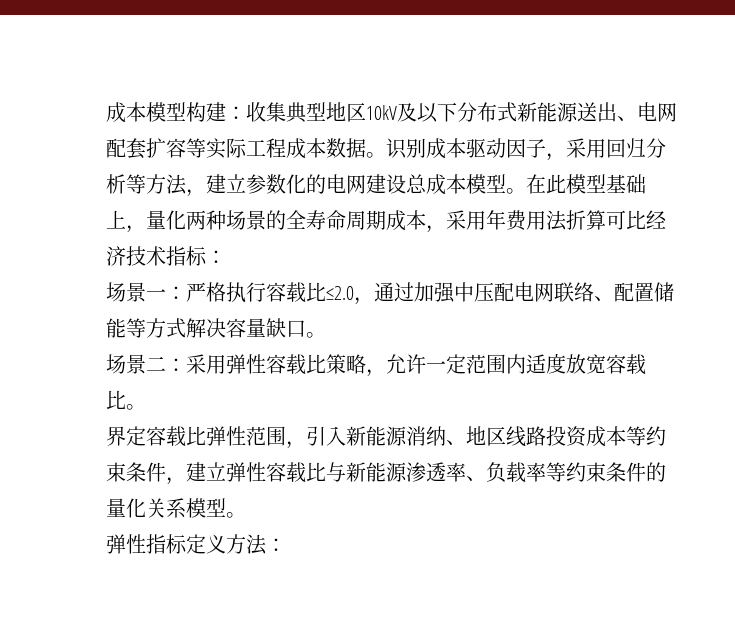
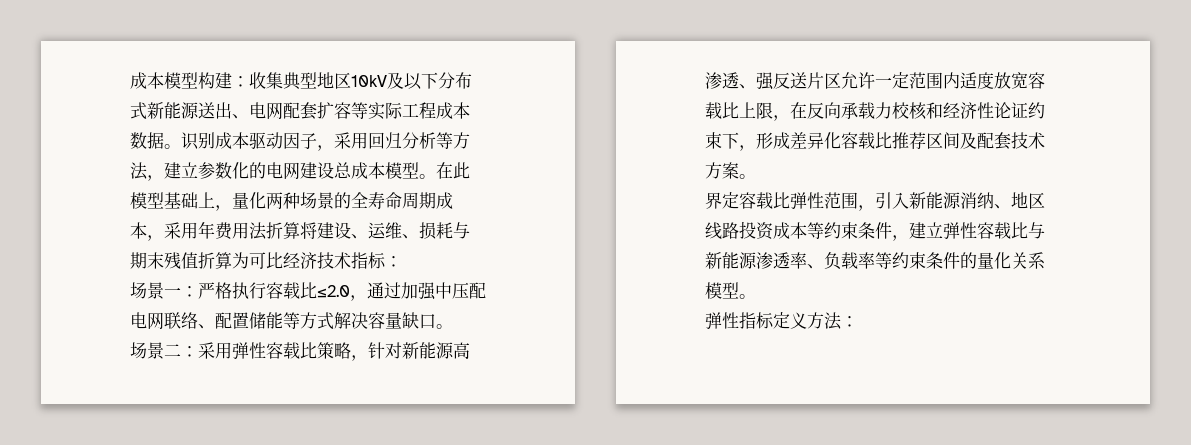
(606, 220) none -> [300,222,470,240] [130,252,249,269] 将建设、运维、损耗与期末残值折算为
(386, 373) none -> [368,342,470,359] [705,72,841,90] 针对新能源高渗透、强反送片区
(126, 400) none -> [739,102,1045,121] [705,132,1045,151] [705,162,739,179] 上限，在反向承载力校核和经济性论证约束下，形成差异化容载比推荐区间及配套技术方案

